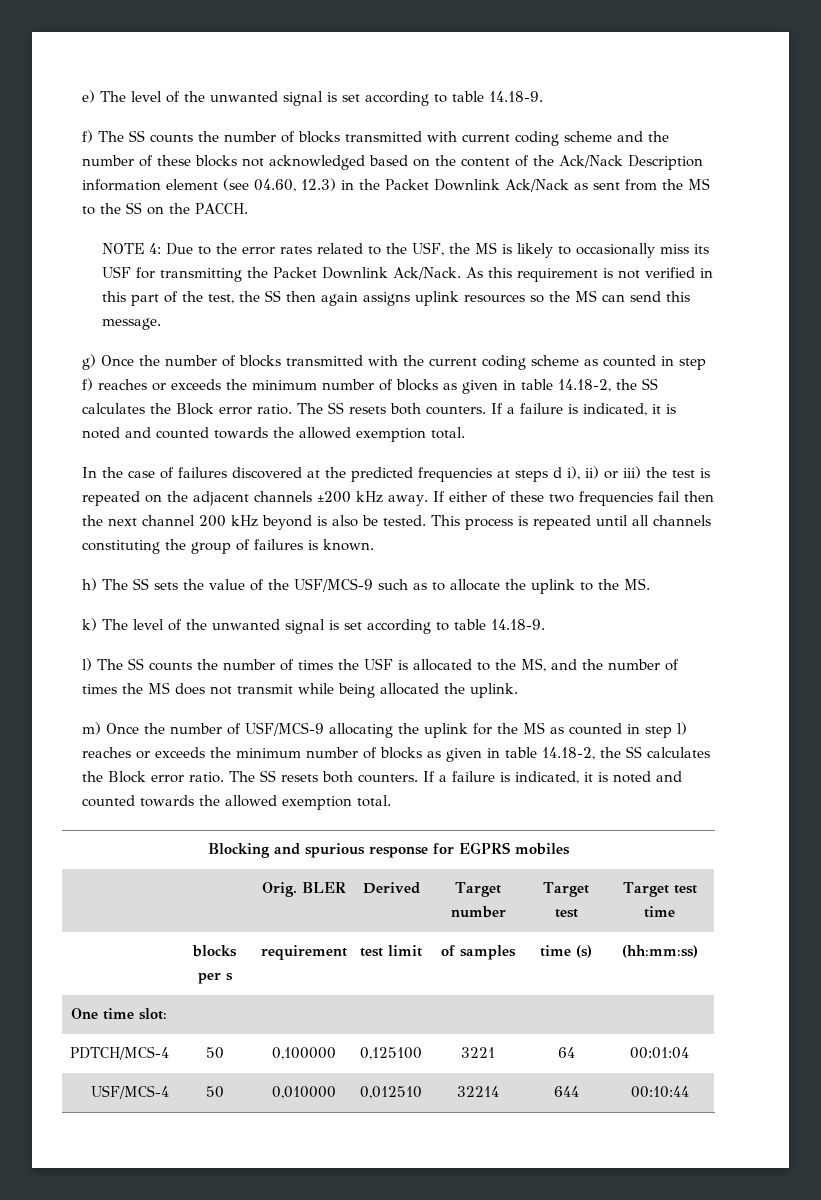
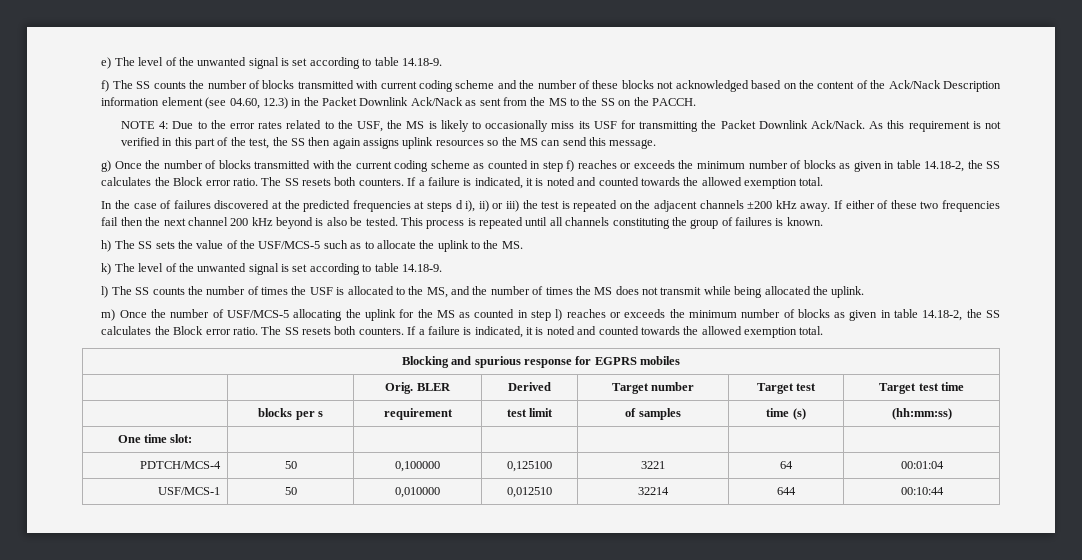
[293,578,373,592] USF/MCS-9 -> [258,241,321,249] USF/MCS-5
[244,722,324,736] USF/MCS-9 -> [227,310,290,318] USF/MCS-5
[90,1085,169,1099] USF/MCS-4 -> [157,487,220,495] USF/MCS-1

